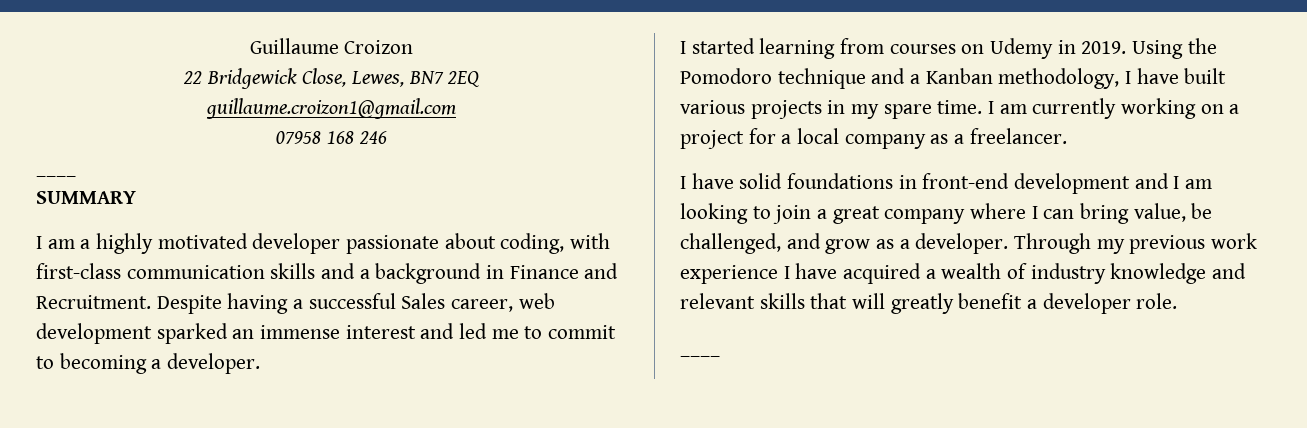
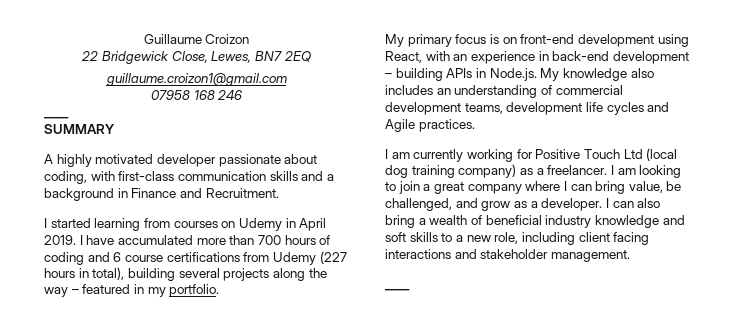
[36,236,91,249] I am a -> [44,154,53,164] A
[156,293,555,314] [36,323,617,344] [36,353,261,374] Despite having a successful Sales career, web development sparked an immense interest and led me to commit to becoming a developer. -> (279, 193) none
[1081,38,1217,59] [680,68,1227,89] [680,98,1240,119] [680,128,1067,149] [680,173,1169,194] 2019. Using the Pomodoro technique and a Kanban methodology, I have built various projects in my spare time. I am currently working on a project for a local company as a freelancer. // I have solid foundations in front-end development and -> [299,218,327,231] [44,235,331,245] [44,251,347,265] [44,267,327,281] [44,284,220,297] [385,34,689,47] [385,51,689,64] [385,68,654,81] [385,85,623,98] [385,102,670,115] [385,119,475,132] [385,148,678,162] [385,164,608,178] April 2019. I have accumulated more than 700 hours of coding and 6 course certifications from Udemy (227 hours in total), building several projects along the way – featured in my portfolio. // My primary focus is on front-end development using React, with an experience in back-end development – building APIs in Node.js. My knowledge also includes an understanding of commercial development teams, development life cycles and Agile practices. // I am currently working for Positive Touch Ltd (local dog training company) as a freelancer.
[1014,233,1258,254] [680,263,922,284] Through my previous work experience I have acquired -> [605,198,661,208] [385,215,415,228] I can also bring
(1028, 271) none -> [485,215,542,225] beneficial
[680,293,1178,314] relevant skills that will greatly benefit a developer role. -> [385,232,650,245] [385,249,630,262] soft skills to a new role, including client facing interactions and stakeholder management.

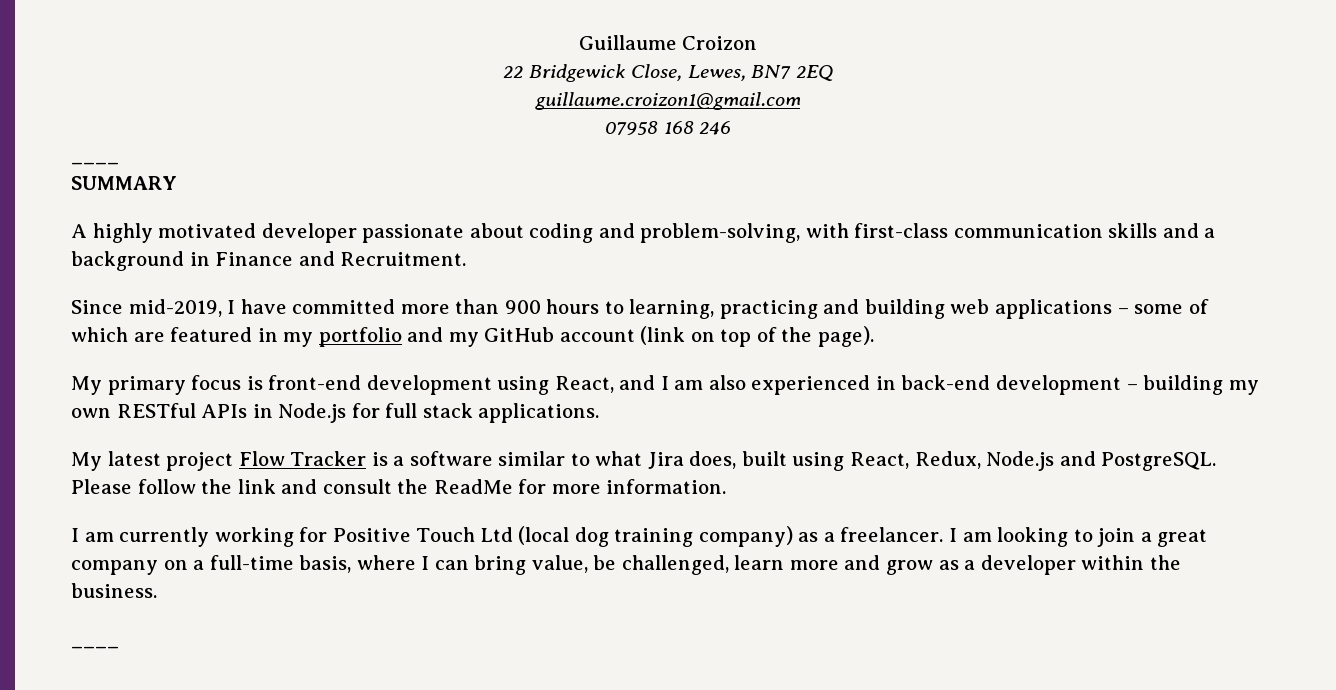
[44,171,87,184] coding, -> [529,223,801,243] coding and problem-solving,
[44,218,327,231] [44,235,76,245] I started learning from courses on Udemy in April 2019. -> [71,299,222,317] Since mid-2019,
[117,235,193,245] accumulated -> [292,299,396,314] committed
[257,235,331,245] [44,251,347,265] [44,267,327,281] [44,284,220,297] 700 hours of coding and 6 course certifications from Udemy (227 hours in total), building several projects along the way – featured in my portfolio. -> [504,299,1209,319] [71,326,875,347] 900 hours to learning, practicing and building web applications – some of which are featured in my portfolio and my GitHub account (link on top of the page).
[502,37,517,44] on -> (263, 383) none
[425,51,535,64] with an experience -> [619,375,871,395] and I am also experienced
[446,68,654,81] [385,85,623,98] [385,102,670,115] [385,119,475,132] APIs in Node.js. My knowledge also includes an understanding of commercial development teams, development life cycles and Agile practices. -> [1228,380,1259,395] [71,403,600,423] [71,451,1217,471] [71,479,727,494] my own RESTful APIs in Node.js for full stack applications. // My latest project Flow Tracker is a software similar to what Jira does, built using React, Redux, Node.js and PostgreSQL. Please follow the link and consult the ReadMe for more information.
(522, 189) none -> [163,555,352,573] on a full-time basis,
(452, 204) none -> [734,555,839,570] learn more
[541,198,661,211] [385,215,685,228] [385,232,650,245] [385,249,630,262] developer. I can also bring a wealth of beneficial industry knowledge and soft skills to a new role, including client facing interactions and stakeholder management. -> [980,555,1181,575] [71,583,157,598] developer within the business.

